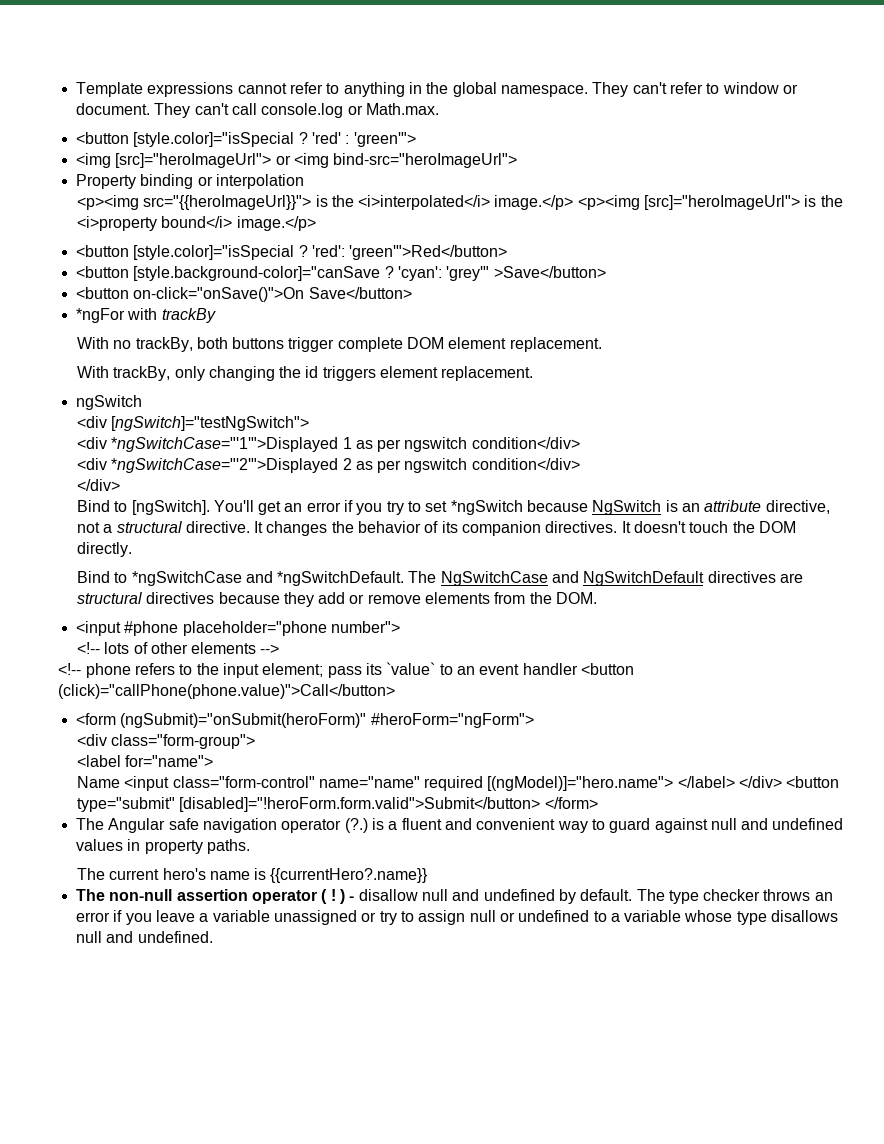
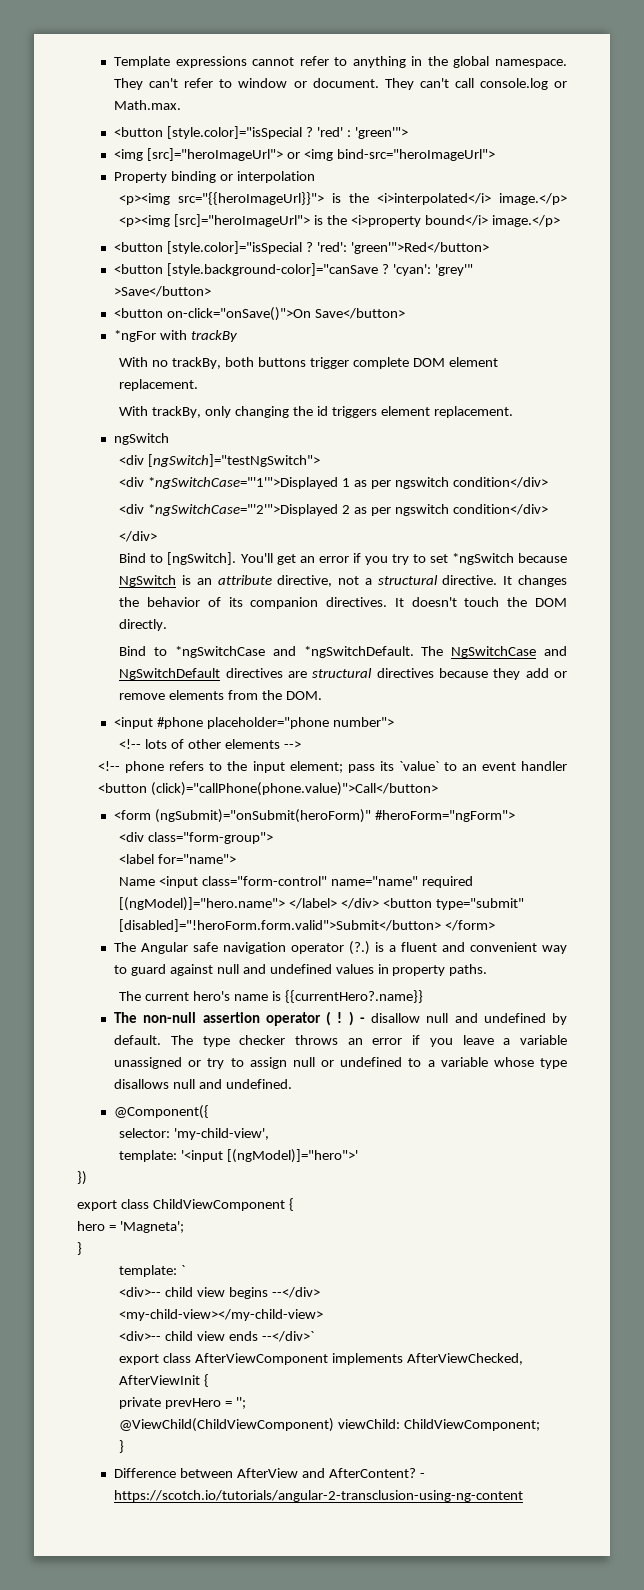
(213, 937) none -> [114,1105,210,1119] [119,1128,270,1140] [119,1149,359,1163] [77,1171,87,1185] [77,1198,294,1211] [77,1221,184,1233] [77,1242,82,1255] [119,1265,186,1277] [119,1287,321,1299] [119,1309,324,1321] [119,1331,315,1342] [119,1353,524,1365] [119,1374,210,1387] [119,1397,247,1409] [119,1418,541,1432] [119,1440,125,1453] [114,1468,425,1478] [114,1490,524,1502] // @Component({ // selector: 'my-child-view', // template: '<input [(ngModel)]="hero">' // }) // export class ChildViewComponent { // hero = 'Magneta'; // } // template: ` // <div>-- child view begins --</div> // <my-child-view></my-child-view> // <div>-- child view ends --</div>` // export class AfterViewComponent implements AfterViewChecked, AfterViewInit { // private prevHero = ''; // @ViewChild(ChildViewComponent) viewChild: ChildViewComponent; // } // Difference between AfterView and AfterContent? - https://scotch.io/tutorials/angular-2-transclusion-using-ng-content

